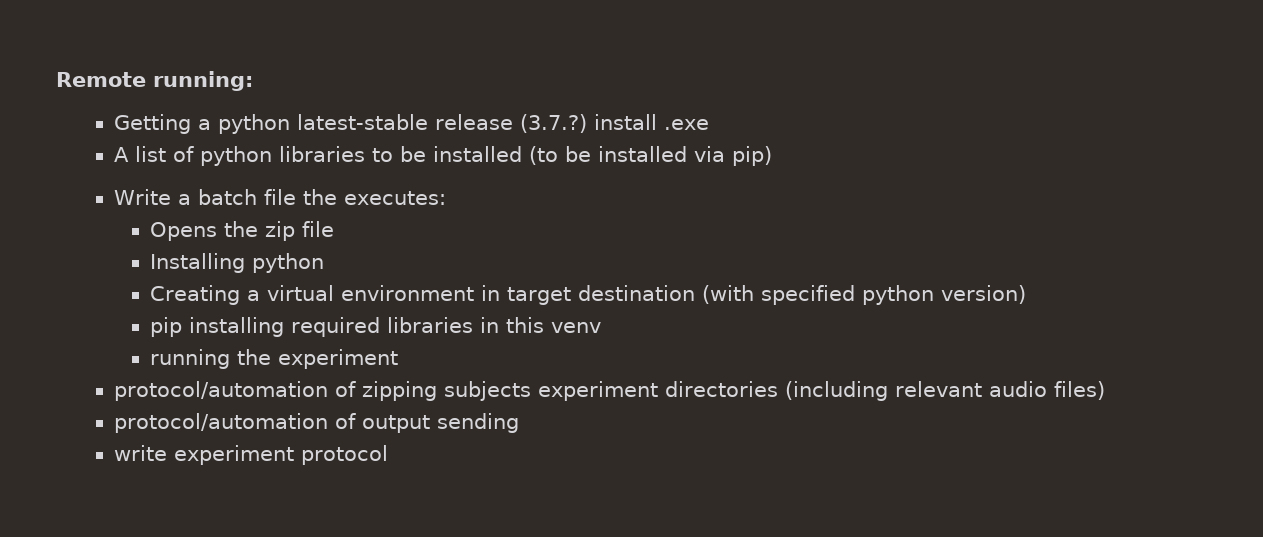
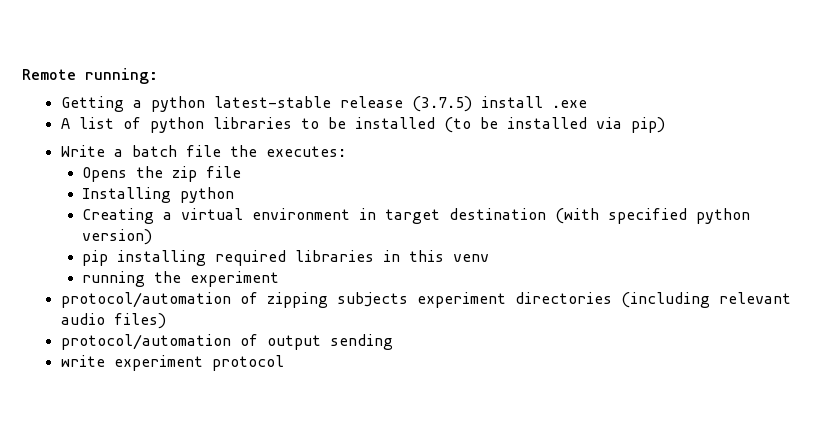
[520,114,588,133] (3.7.?) -> [411,96,472,112] (3.7.5)

